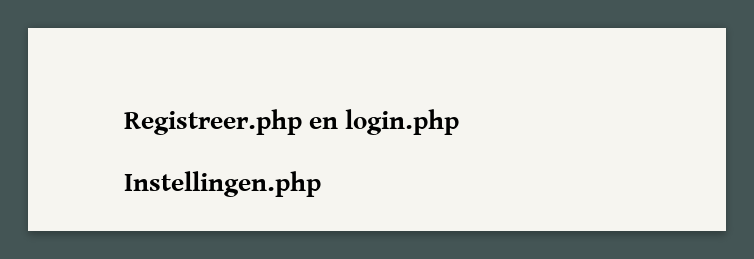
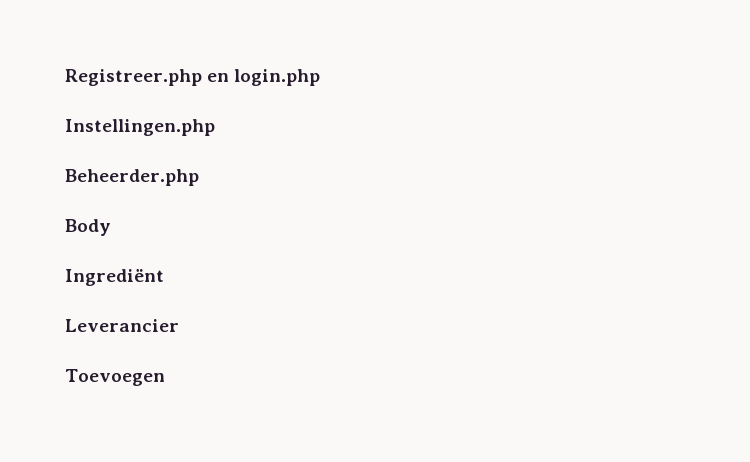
(321, 184) none -> [65,169,199,186] [65,219,111,236] [65,269,164,286] [65,319,179,332] [65,369,165,386] // Beheerder.php // Body // Ingrediënt // Leverancier // Toevoegen

